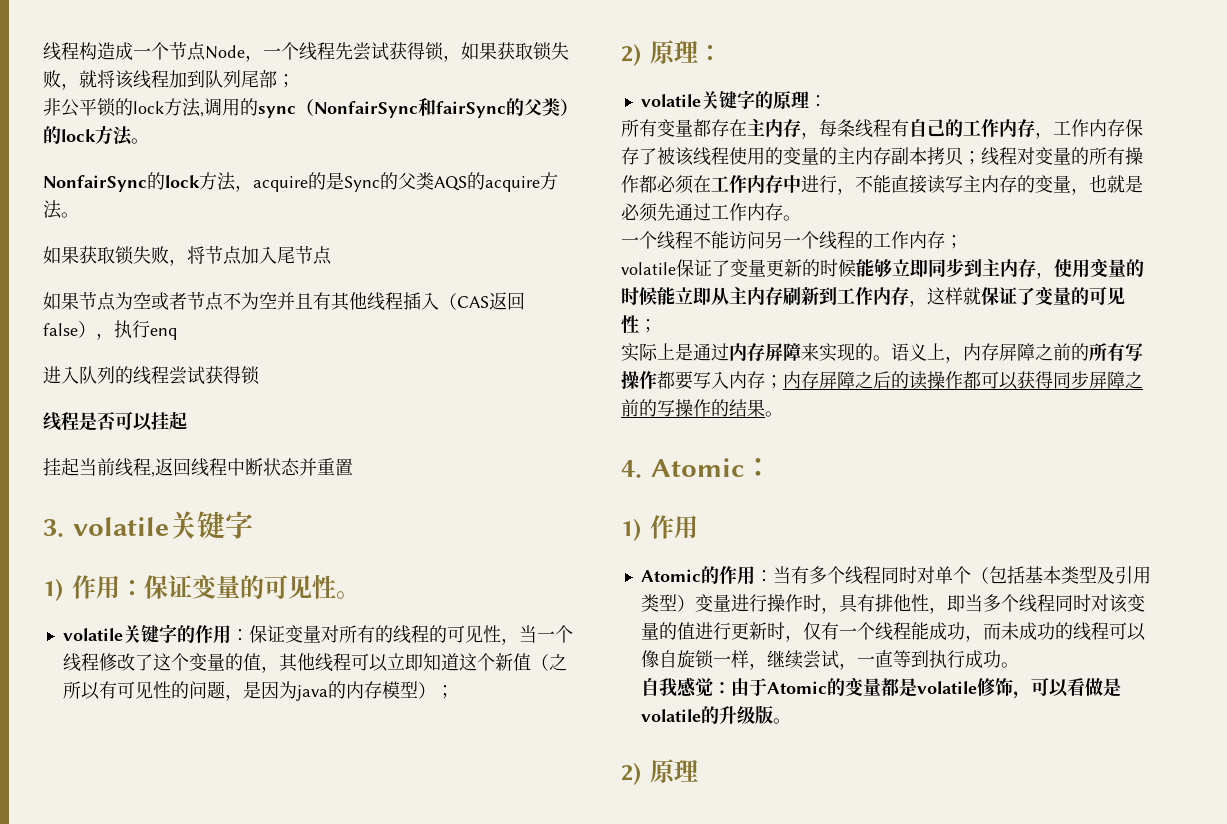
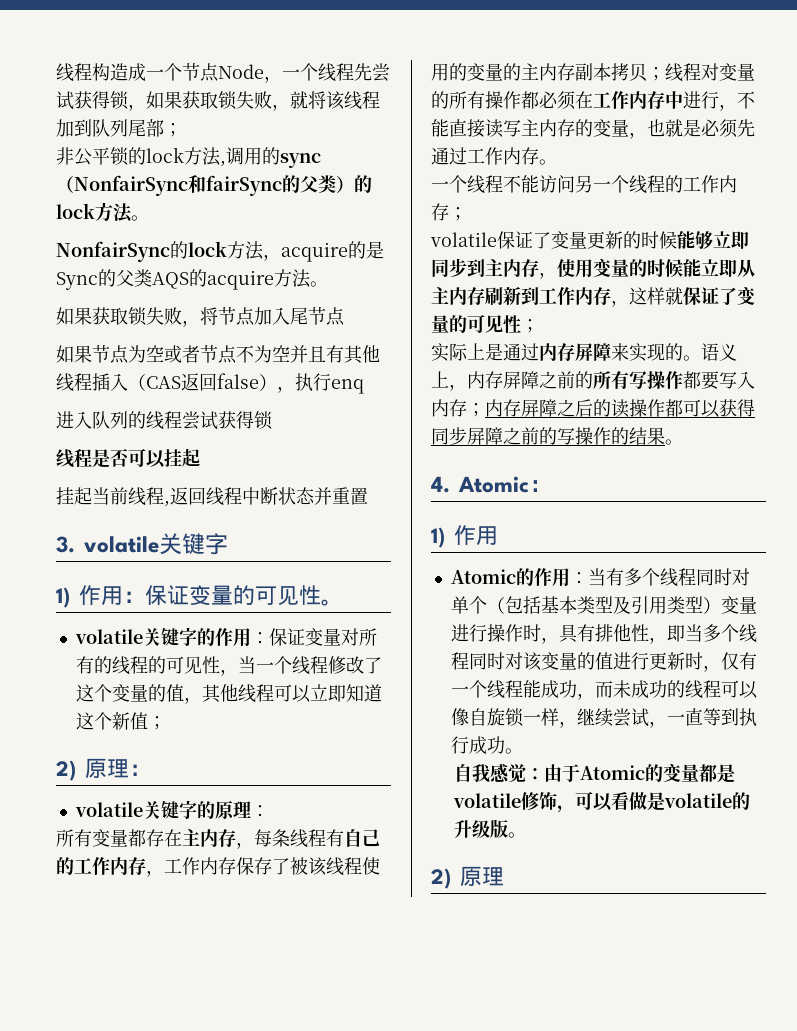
[530,653,567,671] [62,681,436,701] （之所以有可见性的问题，是因为java的内存模型） -> (148, 721) none

